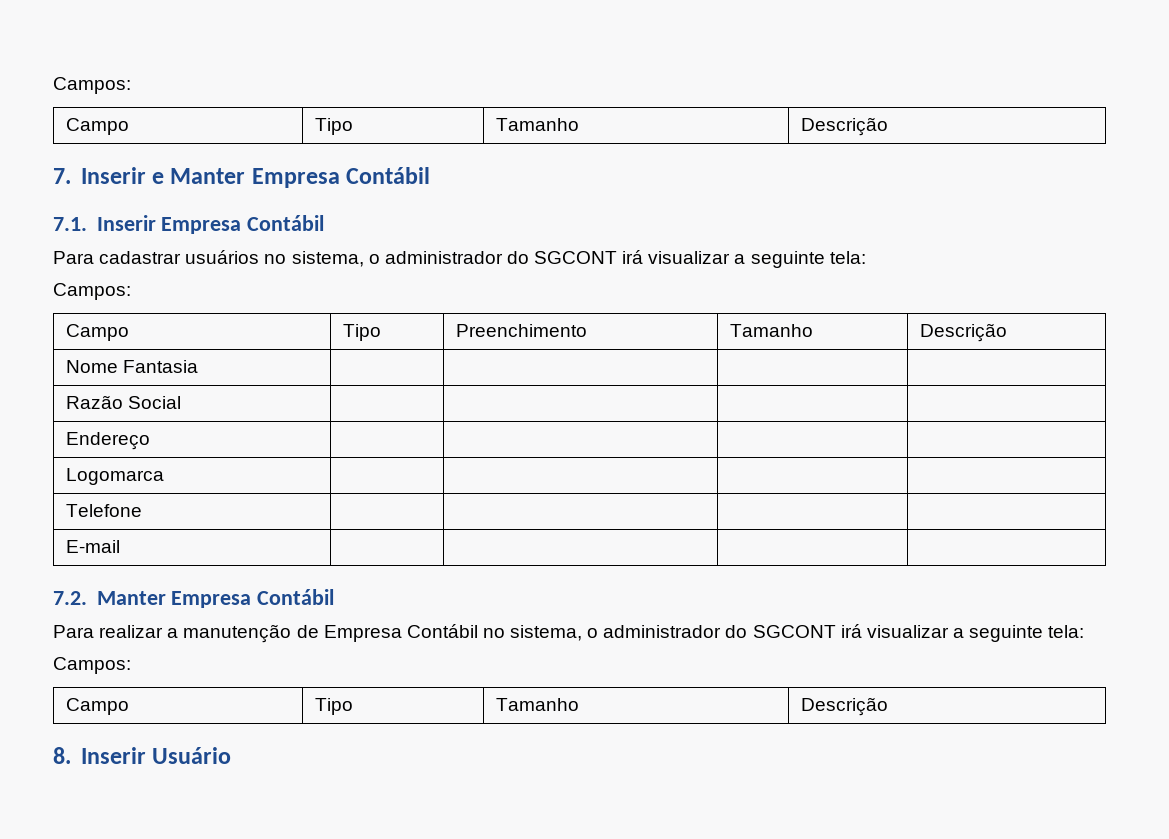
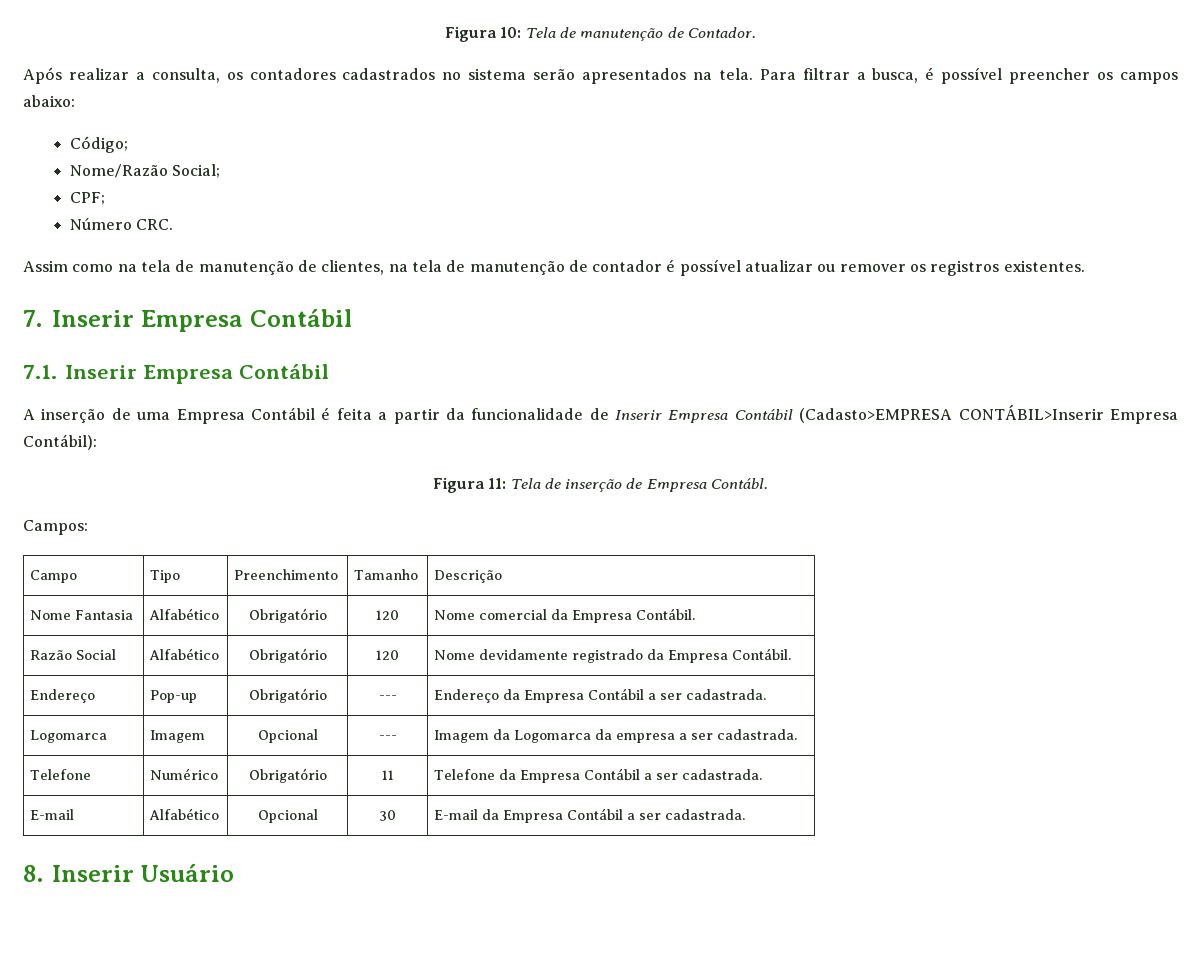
[53,77,131,94] [66,118,130,135] [315,118,354,135] [496,118,580,131] [801,117,889,136] Campos: // Campo | Tipo | Tamanho | Descrição -> [445,26,756,42] [23,67,1179,84] [23,95,75,107] [69,136,128,153] [69,164,221,178] [69,192,105,205] [69,218,174,230] [23,259,1085,276] Figura 10: Tela de manutenção de Contador. // Após realizar a consulta, os contadores cadastrados no sistema serão apresentados na tela. Para filtrar a busca, é possível preencher os campos abaixo: // Código; // Nome/Razão Social; // CPF; // Número CRC. // Assim como na tela de manutenção de clientes, na tela de manutenção de contador é possível atualizar ou remover os registros existentes.
[151,168,246,184] e Manter -> (135, 318) none
[53,250,866,268] Para cadastrar usuários no sistema, o administrador do SGCONT irá visualizar a seguinte tela: -> [23,405,1179,424] [23,434,97,450] [432,477,769,493] A inserção de uma Empresa Contábil é feita a partir da funcionalidade de Inserir Empresa Contábil (Cadasto>EMPRESA CONTÁBIL>Inserir Empresa Contábil): // Figura 11: Tela de inserção de Empresa Contábl.
[66,395,182,409] [66,432,151,450] [66,468,165,485] [66,504,143,517] [66,540,121,553] [53,589,335,608] [53,624,1085,643] [53,657,131,674] [66,698,130,715] [315,698,354,715] [496,698,580,711] [801,697,889,716] | | | // Razão Social | | | | // Endereço | | | | // Logomarca | | | | // Telefone | | | | // E-mail | | | | // 7.2. Manter Empresa Contábil // Para realizar a manutenção de Empresa Contábil no sistema, o administrador do SGCONT irá visualizar a seguinte tela: // Campos: // Campo | Tipo | Tamanho | Descrição -> [149,608,220,620] [248,608,327,623] [376,610,399,620] [434,608,696,623] [30,649,117,660] [149,648,220,660] [248,648,327,663] [376,650,399,660] [434,648,792,663] [30,689,96,703] [150,690,198,703] [248,688,327,703] [378,695,397,700] [434,688,767,703] [30,730,108,743] [150,730,206,743] [257,729,318,743] [378,735,397,740] [434,729,798,743] [30,769,92,780] [150,768,219,780] [248,768,327,783] [381,770,394,780] [434,768,763,783] [30,809,75,820] [149,808,220,820] [257,809,318,823] [379,810,396,821] [434,808,746,823] Alfabético | Obrigatório | 120 | Nome comercial da Empresa Contábil. // Razão Social | Alfabético | Obrigatório | 120 | Nome devidamente registrado da Empresa Contábil. // Endereço | Pop-up | Obrigatório | --- | Endereço da Empresa Contábil a ser cadastrada. // Logomarca | Imagem | Opcional | --- | Imagem da Logomarca da empresa a ser cadastrada. // Telefone | Numérico | Obrigatório | 11 | Telefone da Empresa Contábil a ser cadastrada. // E-mail | Alfabético | Opcional | 30 | E-mail da Empresa Contábil a ser cadastrada.

